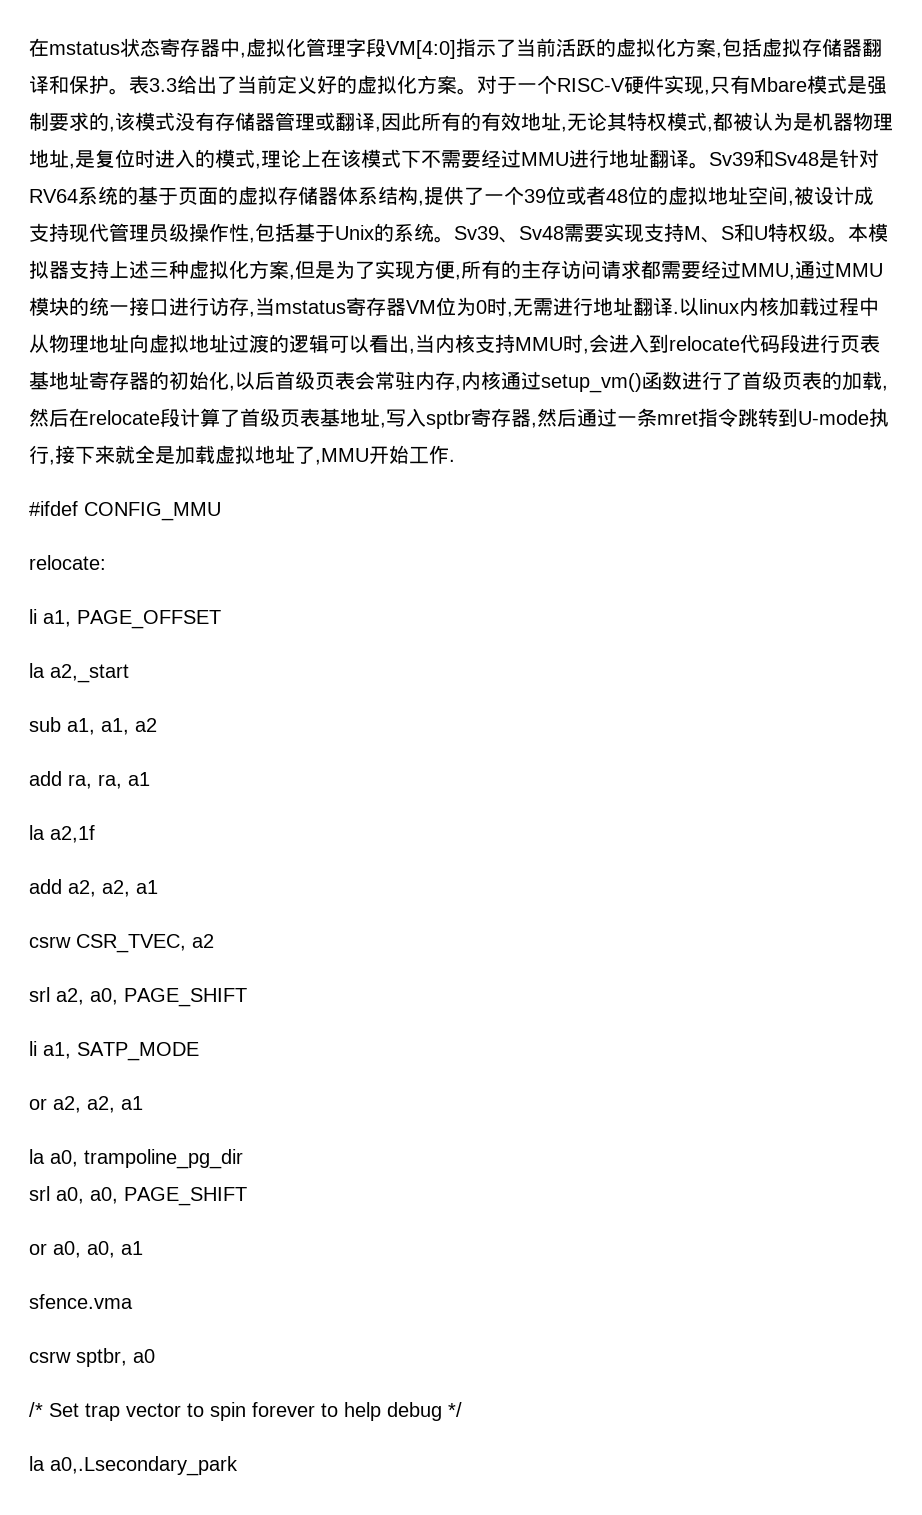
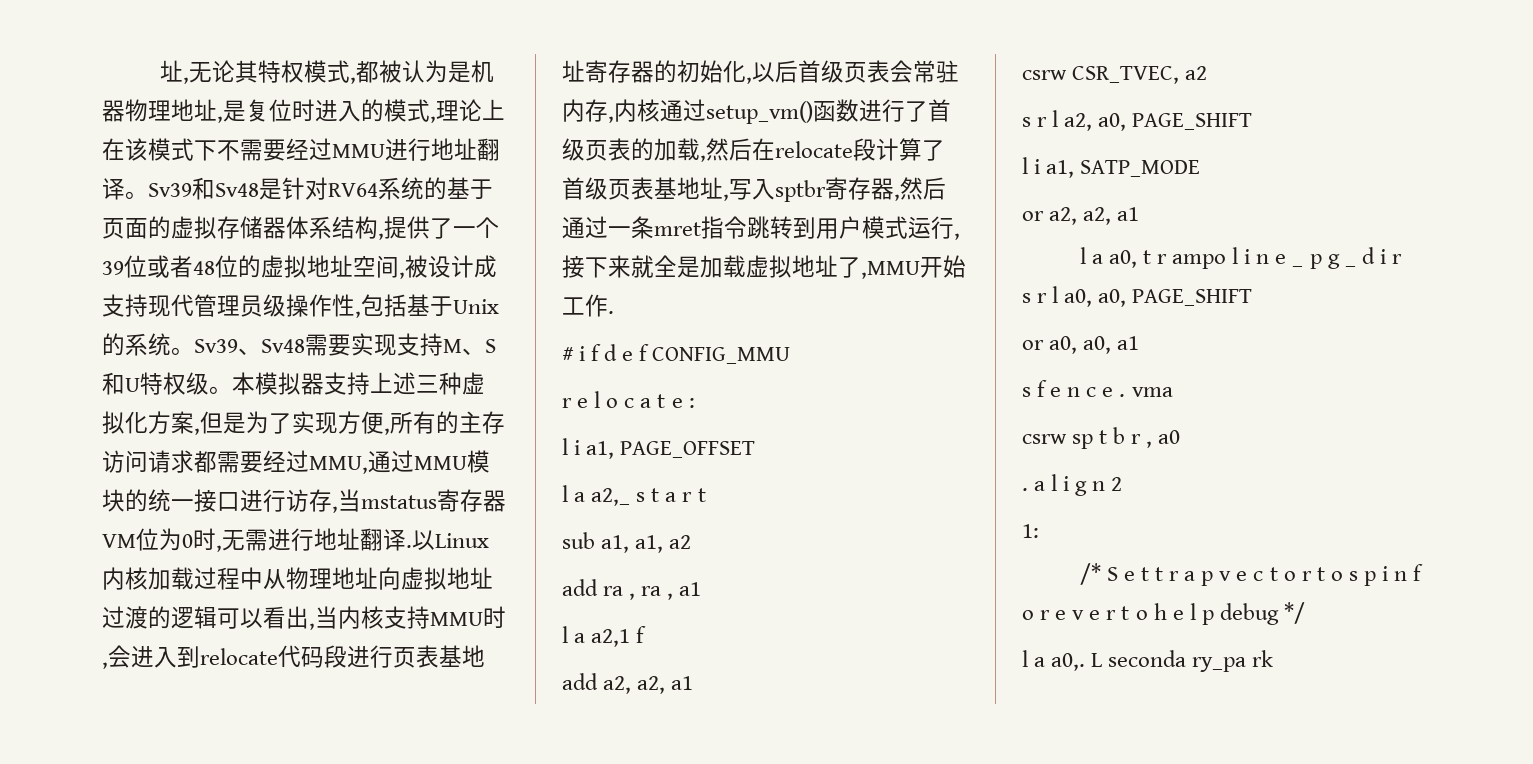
[29,38,882,59] [29,75,887,95] [29,112,541,132] 在mstatus状态寄存器中,虚拟化管理字段VM[4:0]指示了当前活跃的虚拟化方案,包括虚拟存储器翻译和保护。表3.3给出了当前定义好的虚拟化方案。对于一个RISC-V硬件实现,只有Mbare模式是强制要求的,该模式没有存储器管理或翻译,因此所有的有效地 -> (159, 71) none
[699,299,739,314] linux -> [435,533,489,548] Linux
[798,408,889,427] U-mode执 -> [816,216,931,239] 用户模式运
[29,501,221,521] [29,555,106,570] [29,609,221,629] [29,663,129,683] #ifdef CONFIG_MMU // relocate: // li a1, PAGE_OFFSET // la a2,_start -> [562,344,791,364] [562,391,695,408] [562,438,756,459] [562,485,706,506] # i f d e f CONFIG_MMU // r e l o c a t e : // l i a1, PAGE_OFFSET // l a a2,_ s t a r t
[68,772,150,789] [29,825,95,843] ra, ra, a1 // la a2,1f -> [603,582,702,600] [562,626,647,647] ra , ra , a1 // l a a2,1 f
[29,987,50,1002] srl -> [1022,110,1059,127] s r l
[29,1041,37,1056] li -> [1022,157,1041,174] l i
[29,1149,243,1169] [29,1186,50,1201] la a0, trampoline_pg_dir // srl -> [1079,247,1287,269] [1292,254,1356,269] [1361,247,1402,264] [1022,286,1059,303] l a a0, t r ampo l i n e _ p g _ d i r // s r l
[29,1294,133,1309] [29,1348,155,1367] [29,1402,462,1421] [29,1456,238,1476] sfence.vma // csrw sptbr, a0 // /* Set trap vector to spin forever to help debug */ // la a0,.Lsecondary_park -> [1022,380,1173,397] [1022,427,1181,449] [1022,474,1123,496] [1022,524,1039,538] [1079,563,1424,586] [1022,602,1305,625] [1022,650,1274,672] s f e n c e . vma // csrw sp t b r , a0 // . a l i g n 2 // 1: // /* S e t t r a p v e c t o r t o s p i n f o r e v e r t o h e l p debug */ // l a a0,. L seconda ry_pa rk

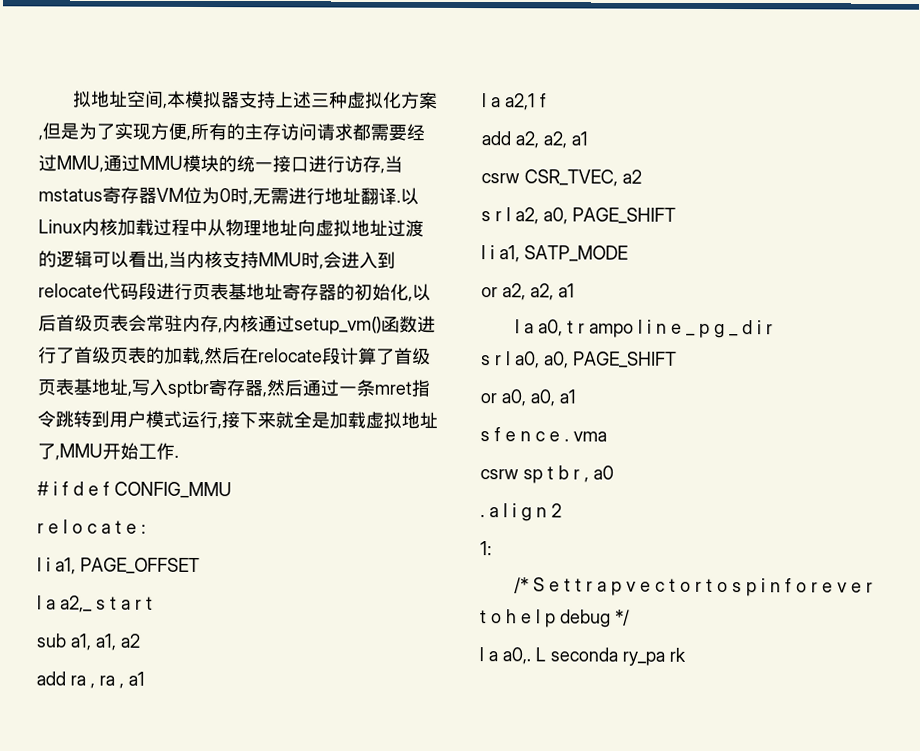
[159,60,494,84] [102,99,505,123] [102,138,500,161] [102,177,493,200] [102,216,499,240] [102,255,497,279] [102,294,499,318] [102,333,496,356] [102,372,232,395] 址,无论其特权模式,都被认为是机器物理地址,是复位时进入的模式,理论上在该模式下不需要经过MMU进行地址翻译。Sv39和Sv48是针对RV64系统的基于页面的虚拟存储器体系结构,提供了一个39位或者48位的虚拟地址空间,被设计成支持现代管理员级操作性,包括基于Unix的系统。Sv39、Sv48需要实现支持M、S和U特权级。 -> [73,90,169,109] 拟地址空间,

